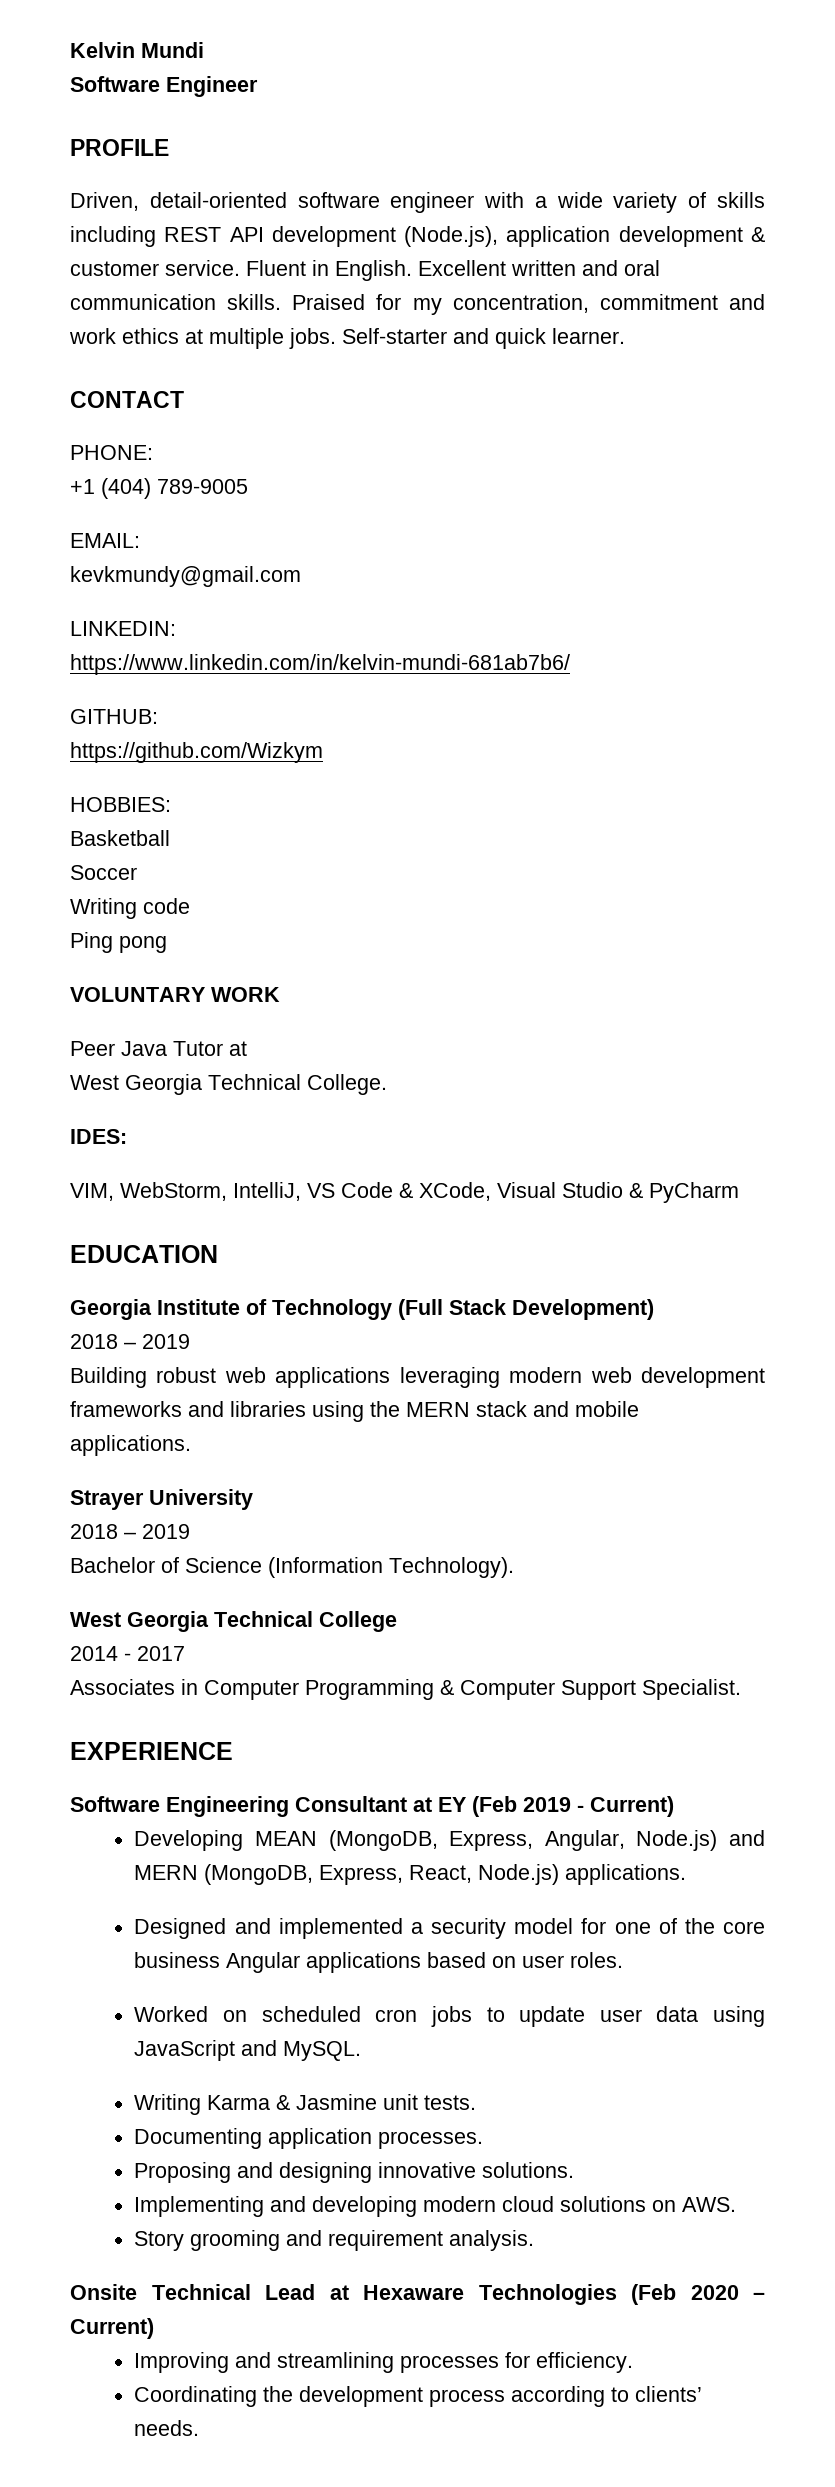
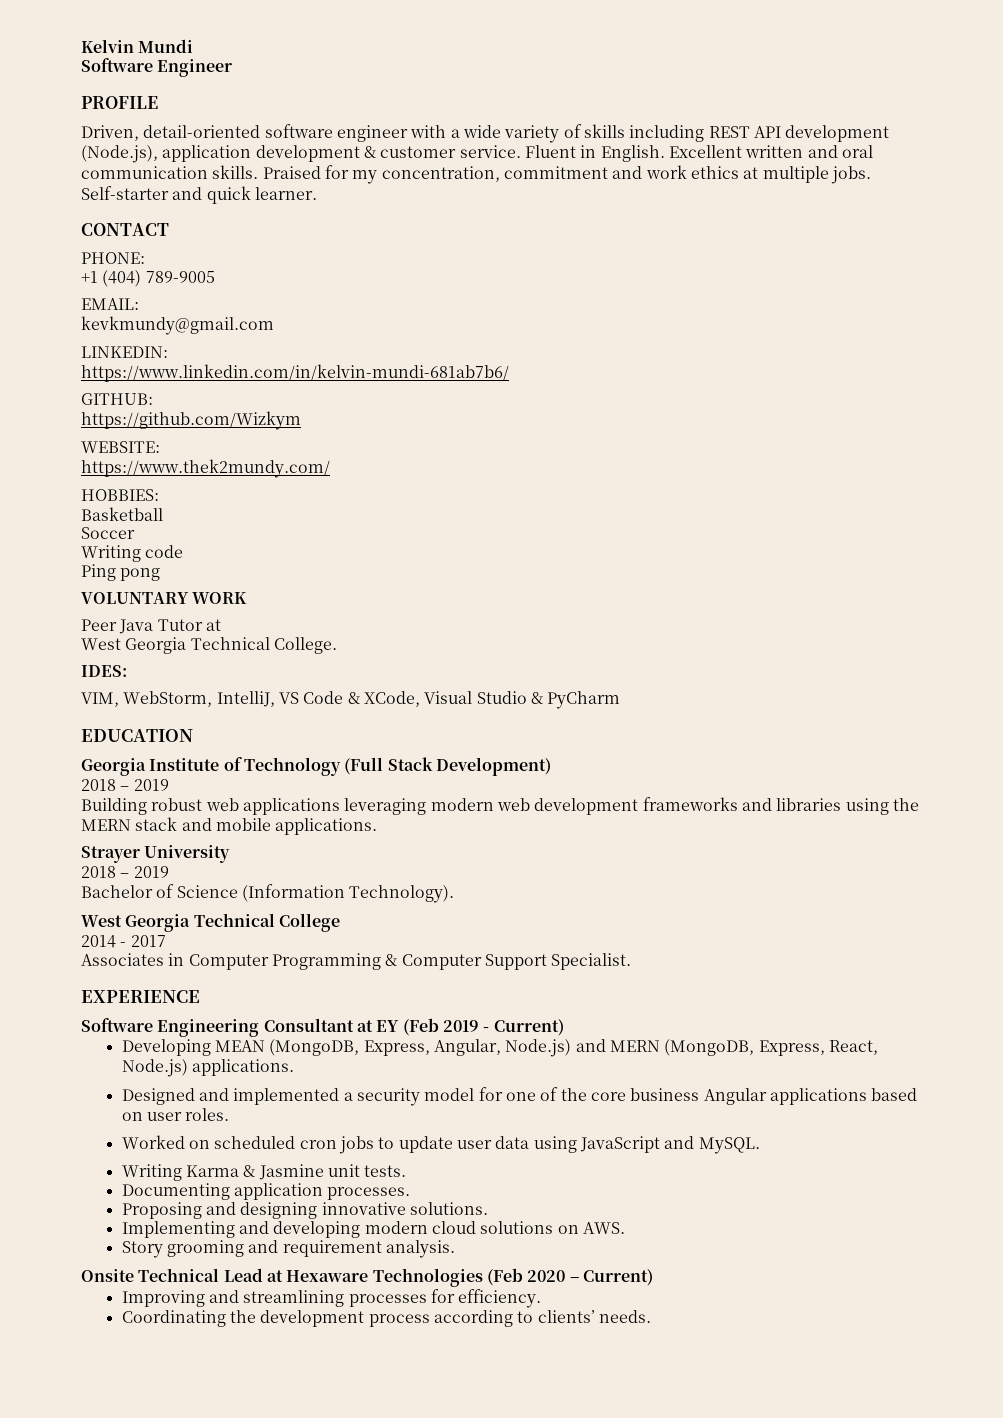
(323, 752) none -> [81,441,160,453] [81,459,330,478] // WEBSITE: // https://www.thek2mundy.com/

